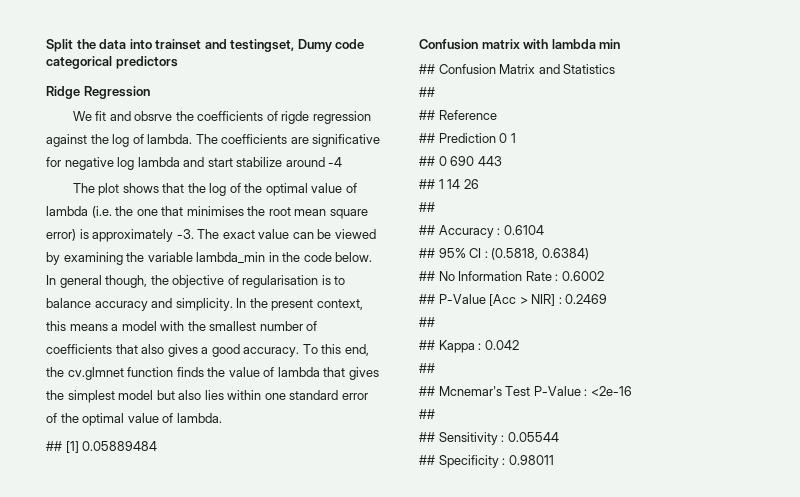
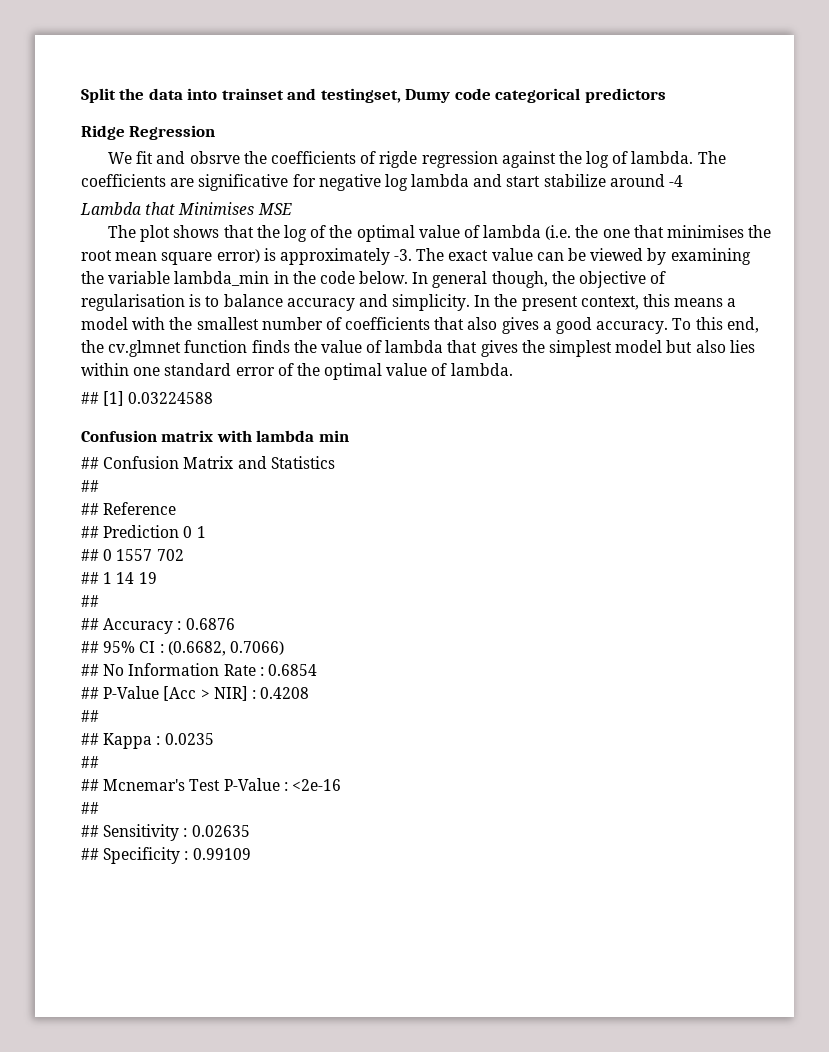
(343, 162) none -> [80,202,292,215] // Lambda that Minimises MSE
[82,441,158,451] 0.05889484 -> [128,392,214,404] 0.03224588
[450,156,502,166] 690 443 -> [116,549,184,561] 1557 702
[463,179,479,189] 26 -> [138,572,157,584] 19
[503,225,544,235] 0.6104 -> [185,618,235,630] 0.6876
[491,248,589,260] (0.5818, 0.6384) -> [167,641,284,656] (0.6682, 0.7066)
[561,271,604,281] 0.6002 -> [267,664,317,676] 0.6854
[565,294,608,304] 0.2469 -> [260,687,310,699] 0.4208
[484,340,519,350] 0.042 -> [164,733,214,745] 0.0235
[507,432,559,442] 0.05544 -> [191,825,250,837] 0.02635
[508,455,554,465] 0.98011 -> [192,848,251,860] 0.99109

